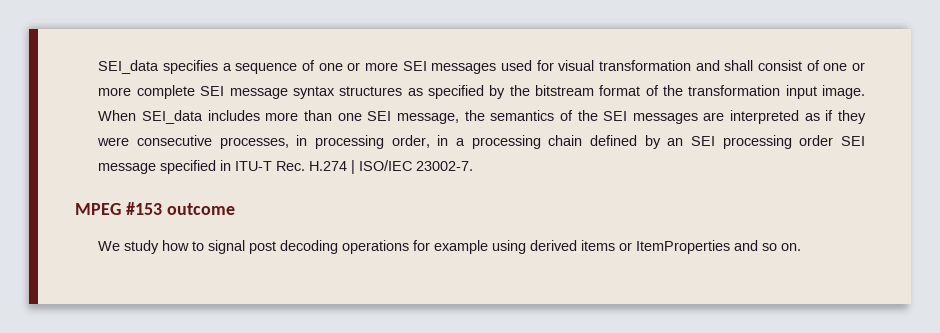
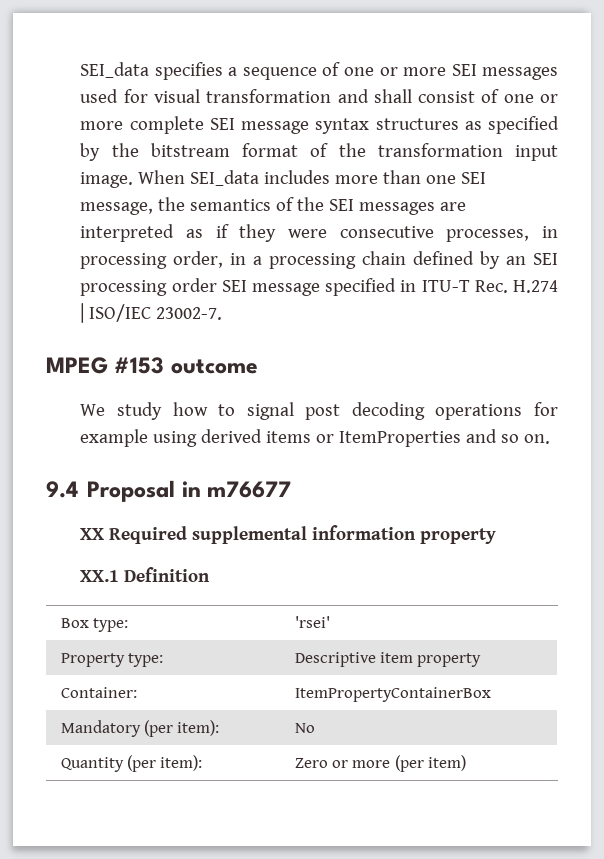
(802, 247) none -> [46,480,291,502] [80,525,497,544] [80,567,211,582] [60,618,129,632] [294,616,330,628] [60,653,164,667] [294,652,482,667] [60,687,137,698] [294,687,491,702] [60,720,220,737] [294,723,315,733] [60,755,203,772] [294,755,467,772] // 9.4 Proposal in m76677 // XX Required supplemental information property // XX.1 Definition // Box type: | 'rsei' // Property type: | Descriptive item property // Container: | ItemPropertyContainerBox // Mandatory (per item): | No // Quantity (per item): | Zero or more (per item)

